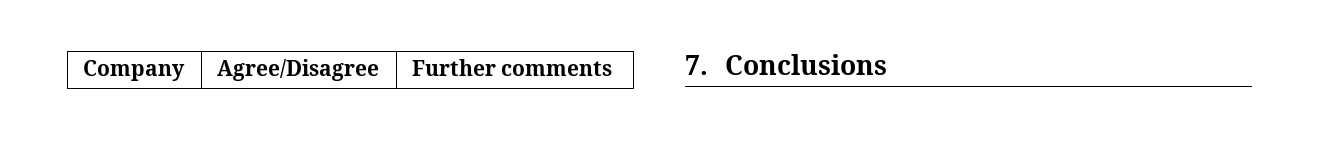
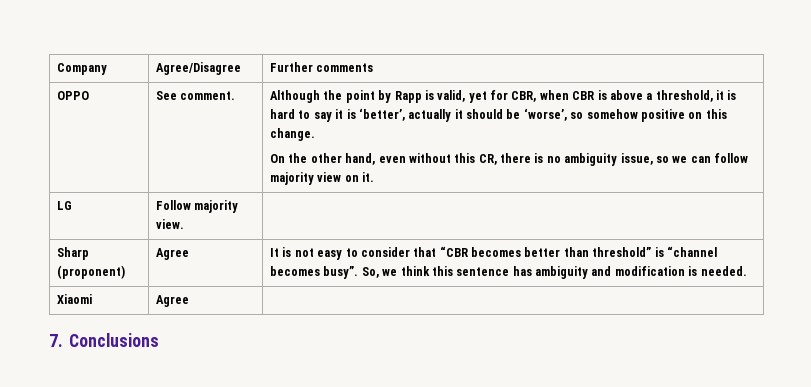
(613, 68) none -> [57,91,90,100] [156,91,236,100] [270,90,737,103] [270,108,727,122] [270,128,316,141] [270,153,749,166] [270,172,375,185] [57,201,73,210] [156,200,239,213] [156,219,185,229] [57,247,90,260] [57,265,126,279] [156,248,190,260] [270,246,717,260] [270,266,747,279] [57,294,93,304] [156,295,190,307] // OPPO | See comment. | Although the point by Rapp is valid, yet for CBR, when CBR is above a threshold, it is hard to say it is ‘better’, actually it should be ‘worse’, so somehow positive on this change. // On the other hand, even without this CR, there is no ambiguity issue, so we can follow majority view on it. // LG | Follow majority view. | // Sharp (proponent) | Agree | It is not easy to consider that “CBR becomes better than threshold” is “channel becomes busy”. So, we think this sentence has ambiguity and modification is needed. // Xiaomi | Agree |

